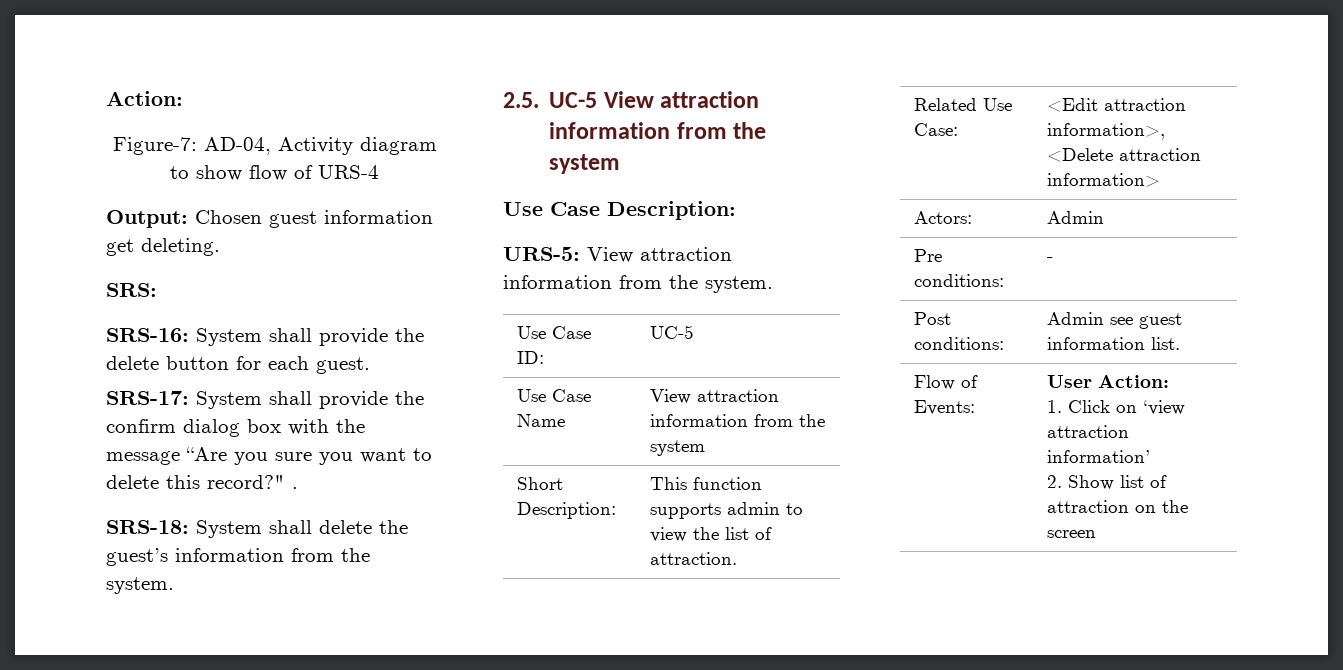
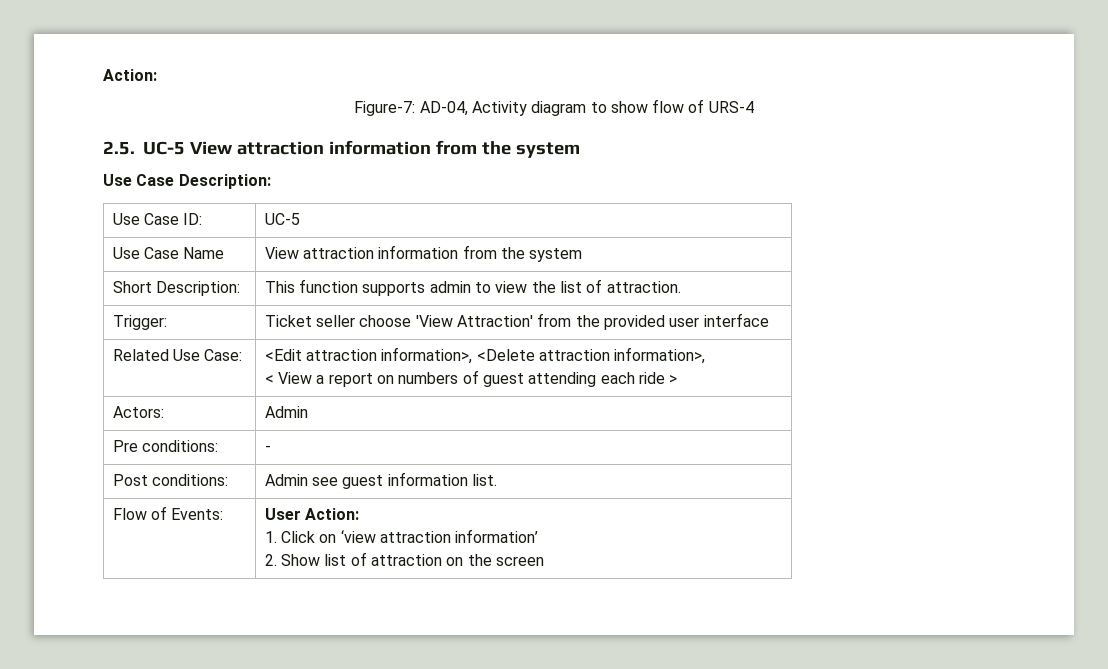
[106,210,433,228] [106,238,220,256] [106,283,157,297] [106,328,424,346] [106,356,370,374] [106,391,424,409] [106,419,365,437] [106,447,432,465] [106,475,298,489] [106,520,408,538] [106,548,370,566] [106,577,174,594] // Output: Chosen guest information get deleting. // SRS: // SRS-16: System shall provide the delete button for each guest. // SRS-17: System shall provide the confirm dialog box with the message “Are you sure you want to delete this record?" . // SRS-18: System shall delete the guest’s information from the system. -> (754, 107) none
[503,247,732,263] [503,275,773,293] // URS-5: View attraction information from the system. -> (271, 181) none
(737, 558) none -> [112,315,167,330] [264,313,769,330] // Trigger: | Ticket seller choose 'View Attraction' from the provided user interface
[1046,173,1160,187] information> -> [614,347,706,364] [264,370,678,387] information>, // < View a report on numbers of guest attending each ride >

